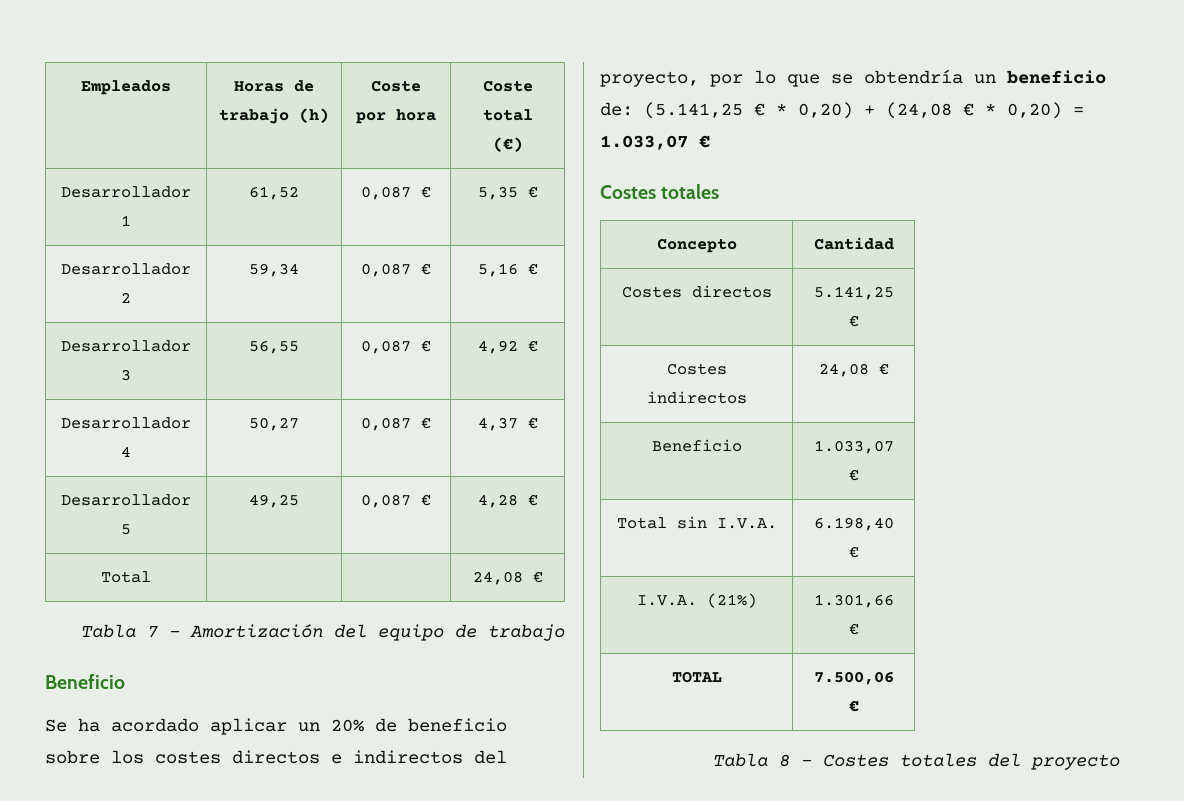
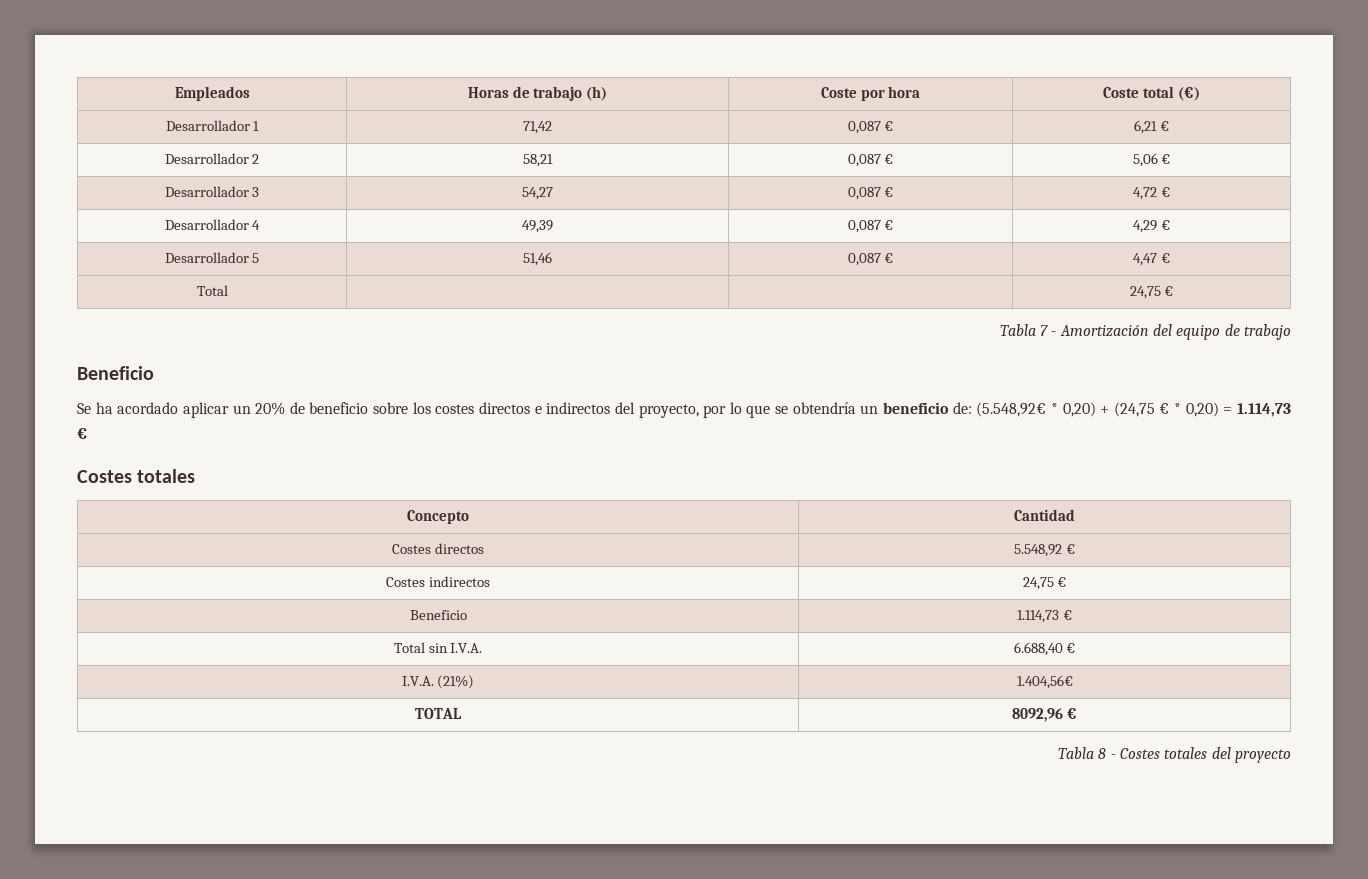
[249,186,299,200] [361,186,431,200] [477,186,518,200] 61,52 | 0,087 € | 5,35 -> [523,121,552,134] [847,121,894,134] [1134,120,1158,134] 71,42 | 0,087 € | 6,21
[249,263,299,277] [361,263,431,277] [477,263,518,277] 59,34 | 0,087 € | 5,16 -> [523,154,553,167] [847,154,894,167] [1132,153,1158,167] 58,21 | 0,087 € | 5,06
[249,340,299,354] [361,340,431,354] [477,340,518,354] 56,55 | 0,087 € | 4,92 -> [522,187,553,200] [847,187,894,200] [1133,187,1158,200] 54,27 | 0,087 € | 4,72
[249,417,299,431] [361,417,431,431] [477,417,518,431] 50,27 | 0,087 € | 4,37 -> [522,220,553,233] [847,220,894,233] [1133,220,1158,233] 49,39 | 0,087 € | 4,29
[249,494,299,508] [361,494,431,508] [477,494,518,508] 49,25 | 0,087 € | 4,28 -> [523,252,552,266] [847,253,894,266] [1133,253,1158,266] 51,46 | 0,087 € | 4,47
[472,571,523,585] 24,08 -> [1129,286,1161,299] 24,75
[644,102,765,119] (5.141,25 € -> [976,402,1047,417] (5.548,92€
[886,102,952,119] (24,08 -> [1113,402,1155,417] (24,75
[600,135,688,150] 1.033,07 -> [1237,403,1292,417] 1.114,73
[813,286,894,300] 5.141,25 -> [1014,544,1063,557] 5.548,92
[818,363,869,377] 24,08 -> [1022,577,1054,590] 24,75
[813,440,894,454] 1.033,07 -> [1017,610,1060,623] 1.114,73
[813,517,894,531] 6.198,40 -> [1013,642,1063,656] 6.688,40
[813,594,894,608] [848,623,859,635] 1.301,66 € -> [1016,675,1073,689] 1.404,56€
[813,671,894,685] 7.500,06 -> [1012,708,1064,722] 8092,96

